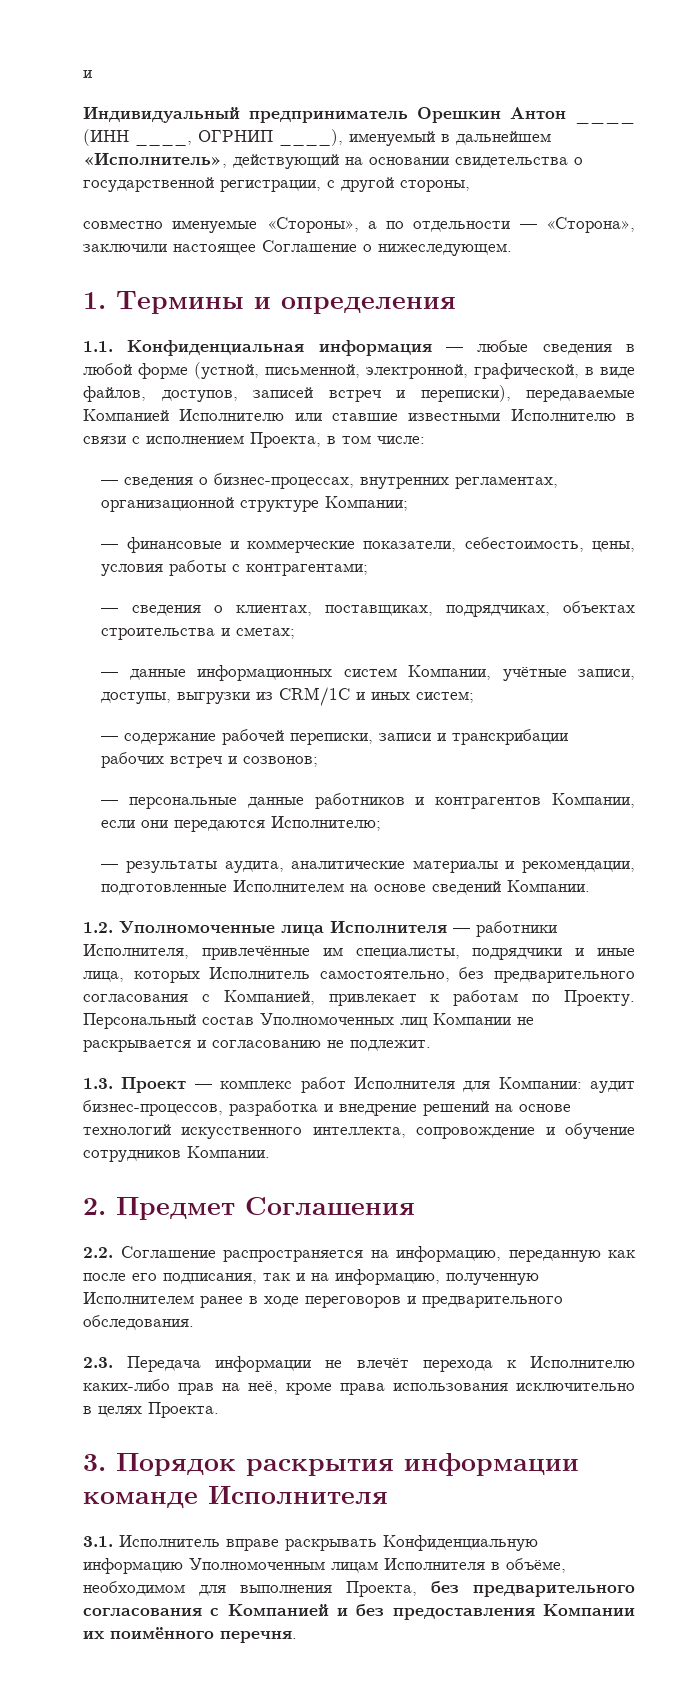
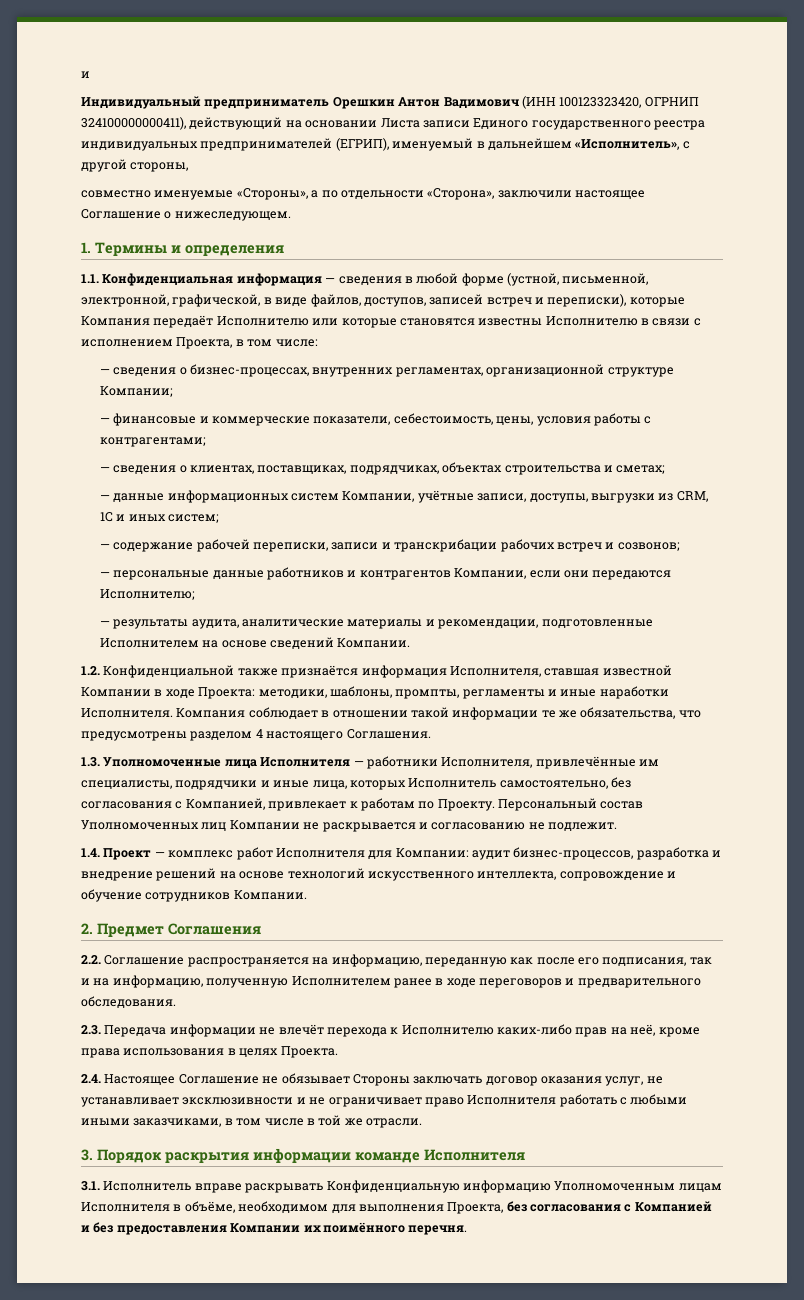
[575,119,635,124] [83,129,551,146] [83,152,583,169] [83,177,321,192] ____ (ИНН ____, ОГРНИП ____), именуемый в дальнейшем «Исполнитель», действующий на основании свидетельства о государственной регистрации, -> [443,96,699,109] [81,117,705,130] [81,138,680,151] Вадимович (ИНН 100123323420, ОГРНИП 324100000000411), действующий на основании Листа записи Единого государственного реестра индивидуальных предпринимателей (ЕГРИП), именуемый в дальнейшем «Исполнитель»,
[519,224,537,229] — -> (424, 194) none
[477,340,529,352] любые -> (336, 280) none
[526,389,635,402] [83,409,501,421] передаваемые Компанией Исполнителю или ставшие известными -> [629,297,685,307] [81,315,543,328] которые Компания передаёт Исполнителю или которые становятся известны
[279,687,351,706] CRM/1С -> [676,491,708,502] [99,512,113,522] CRM, 1С
(113, 927) none -> [103,665,672,678] [81,686,669,699] [81,707,701,720] [81,729,431,741] [81,757,100,767] Конфиденциальной также признаётся информация Исполнителя, ставшая известной Компании в ходе Проекта: методики, шаблоны, промпты, регламенты и иные наработки Исполнителя. Компания соблюдает в отношении такой информации те же обязательства, что предусмотрены разделом 4 настоящего Соглашения. // 1.3.
[494,971,635,983] предварительного -> (631, 782) none
[83,1078,113,1089] 1.3. -> [81,848,100,857] 1.4.
[516,1383,635,1391] исключительно -> (225, 1052) none
(219, 1410) none -> [81,1073,663,1086] [81,1094,688,1107] [81,1115,422,1128] // 2.4. Настоящее Соглашение не обязывает Стороны заключать договор оказания услуг, не устанавливает эксклюзивности и не ограничивает право Исполнителя работать с любыми иными заказчиками, в том числе в той же отрасли.
[473,1585,635,1597] предварительного -> (527, 1206) none

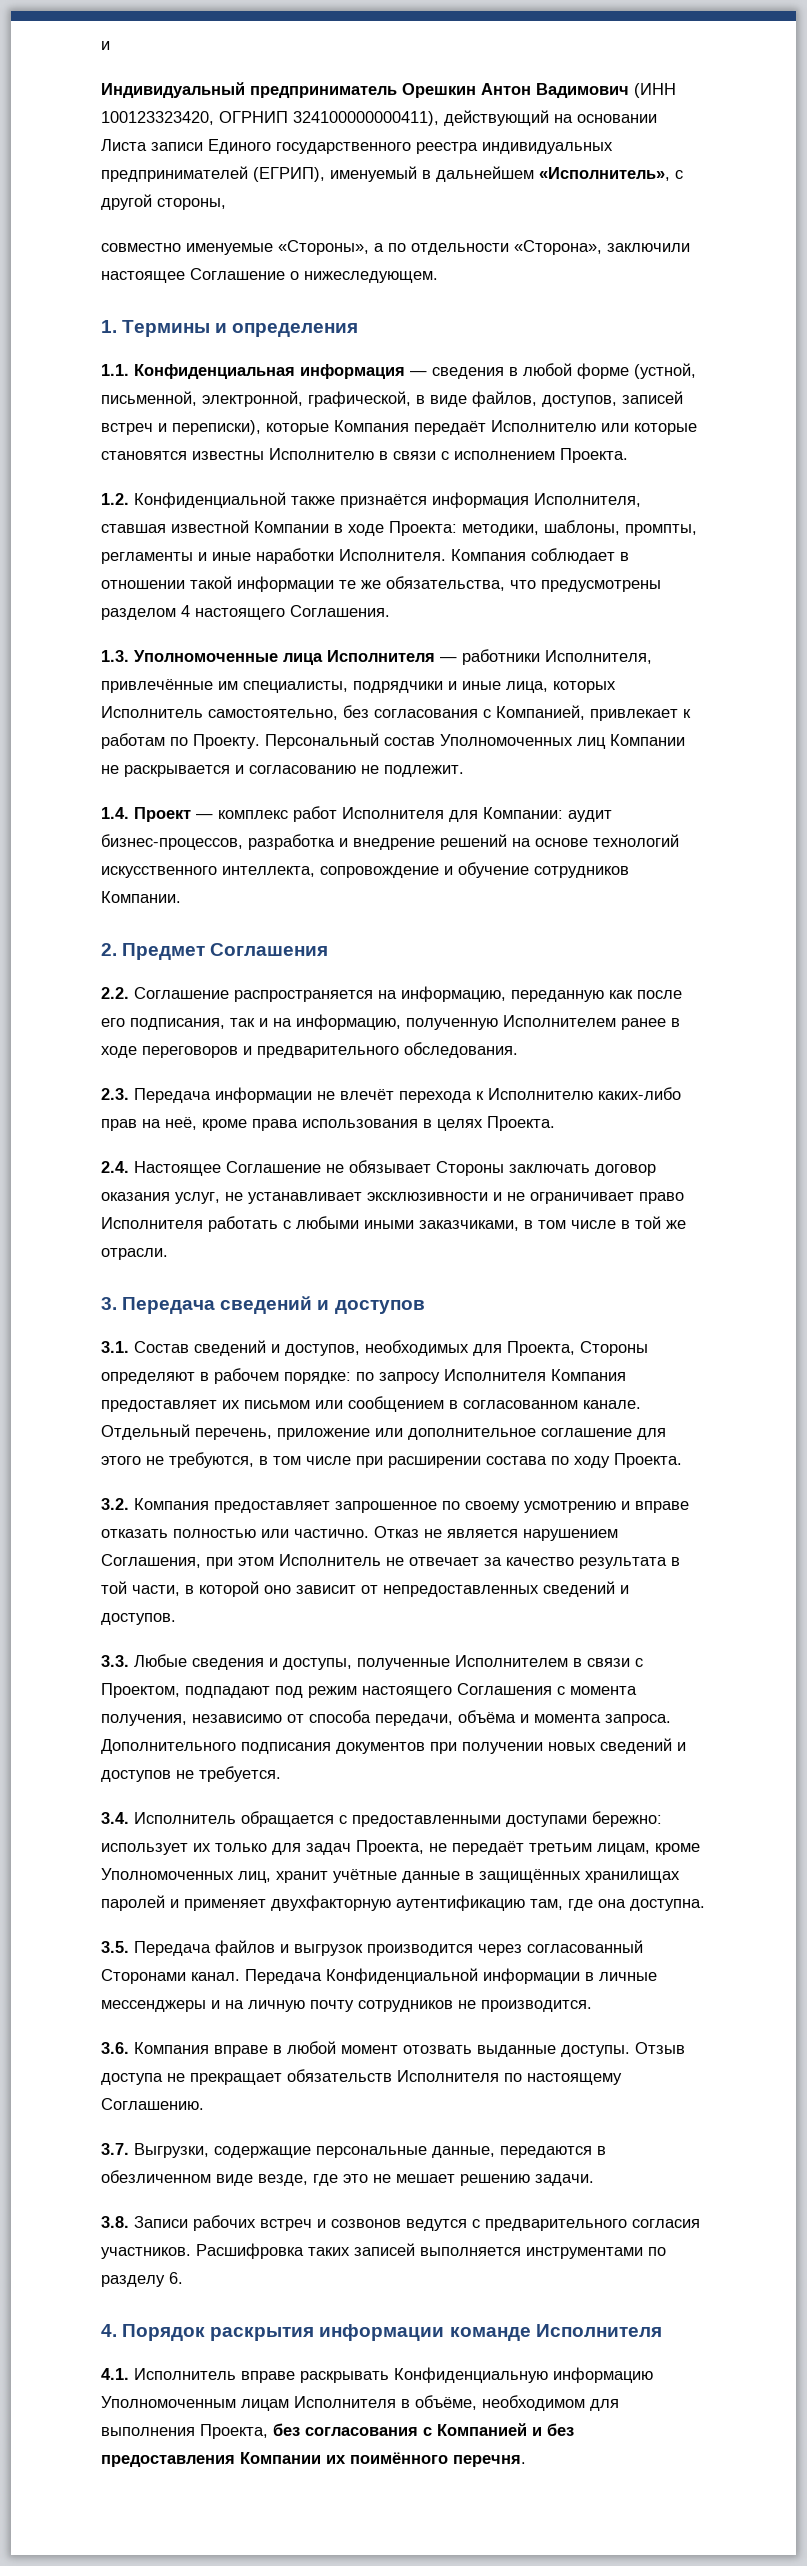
[176,337,318,349] [99,364,674,377] [99,386,173,397] [99,413,652,426] [99,437,206,447] [99,462,666,475] [99,490,708,503] [99,512,220,523] [99,539,680,552] [99,567,672,580] [99,589,195,600] [99,619,653,629] [99,637,411,649] Проекта, в том числе: // — сведения о бизнес-процессах, внутренних регламентах, организационной структуре Компании; // — финансовые и коммерческие показатели, себестоимость, цены, условия работы с контрагентами; // — сведения о клиентах, поставщиках, подрядчиках, объектах строительства и сметах; // — данные информационных систем Компании, учётные записи, доступы, выгрузки из CRM, 1С и иных систем; // — содержание рабочей переписки, записи и транскрибации рабочих встреч и созвонов; // — персональные данные работников и контрагентов Компании, если они передаются Исполнителю; // — результаты аудита, аналитические материалы и рекомендации, подготовленные Исполнителем на основе сведений Компании. -> [560,448,628,463] Проекта.
(93, 1155) none -> [122,1296,425,1314] [101,1340,648,1356] [101,1368,626,1384] [101,1396,641,1412] [101,1424,666,1440] [101,1452,682,1468] [101,1498,689,1513] [101,1526,618,1541] [101,1554,680,1569] [101,1581,629,1597] [101,1613,176,1625] [101,1654,643,1670] [101,1683,637,1698] [101,1710,671,1726] [101,1738,686,1754] [101,1766,281,1782] [101,1811,662,1827] [101,1840,700,1855] [101,1868,680,1883] [101,1895,705,1911] [101,1940,643,1956] [101,1968,657,1984] [101,2000,592,2012] [101,2041,685,2057] [101,2069,622,2085] [101,2098,204,2110] [101,2143,606,2158] [101,2170,594,2186] [101,2215,700,2231] [101,2243,666,2259] [101,2272,183,2287] [101,2324,117,2337] Передача сведений и доступов // 3.1. Состав сведений и доступов, необходимых для Проекта, Стороны определяют в рабочем порядке: по запросу Исполнителя Компания предоставляет их письмом или сообщением в согласованном канале. Отдельный перечень, приложение или дополнительное соглашение для этого не требуются, в том числе при расширении состава по ходу Проекта. // 3.2. Компания предоставляет запрошенное по своему усмотрению и вправе отказать полностью или частично. Отказ не является нарушением Соглашения, при этом Исполнитель не отвечает за качество результата в той части, в которой оно зависит от непредоставленных сведений и доступов. // 3.3. Любые сведения и доступы, полученные Исполнителем в связи с Проектом, подпадают под режим настоящего Соглашения с момента получения, независимо от способа передачи, объёма и момента запроса. Дополнительного подписания документов при получении новых сведений и доступов не требуется. // 3.4. Исполнитель обращается с предоставленными доступами бережно: использует их только для задач Проекта, не передаёт третьим лицам, кроме Уполномоченных лиц, хранит учётные данные в защищённых хранилищах паролей и применяет двухфакторную аутентификацию там, где она доступна. // 3.5. Передача файлов и выгрузок производится через согласованный Сторонами канал. Передача Конфиденциальной информации в личные мессенджеры и на личную почту сотрудников не производится. // 3.6. Компания вправе в любой момент отозвать выданные доступы. Отзыв доступа не прекращает обязательств Исполнителя по настоящему Соглашению. // 3.7. Выгрузки, содержащие персональные данные, передаются в обезличенном виде везде, где это не мешает решению задачи. // 3.8. Записи рабочих встреч и созвонов ведутся с предварительного согласия участников. Расшифровка таких записей выполняется инструментами по разделу 6. // 4.
[81,1181,100,1191] 3.1. -> [101,2368,129,2380] 4.1.

